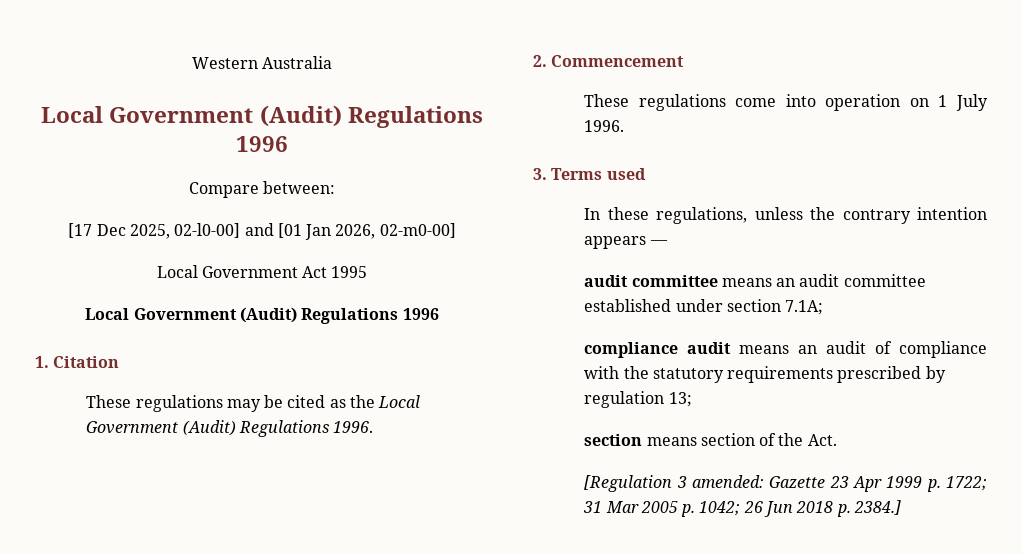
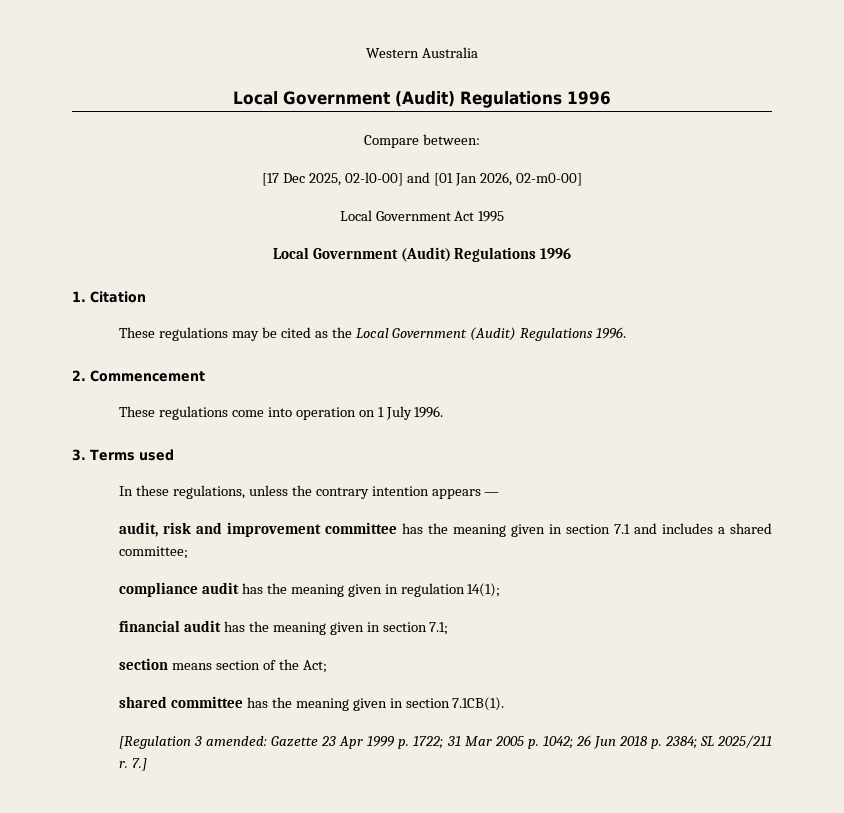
[584,274,926,287] [584,299,824,315] [584,341,987,358] [584,366,946,383] [584,391,692,408] audit committee means an audit committee established under section 7.1A; // compliance audit means an audit of compliance with the statutory requirements prescribed by regulation 13; -> [119,522,772,537] [119,546,189,559] [119,582,501,597] [119,620,449,635] audit, risk and improvement committee has the meaning given in section 7.1 and includes a shared committee; // compliance audit has the meaning given in regulation 14(1); // financial audit has the meaning given in section 7.1;
[807,434,837,446] Act. -> [302,660,327,673] [119,696,505,711] Act; // shared committee has the meaning given in section 7.1CB(1).
[854,500,902,515] 2384.] -> [664,735,772,749] [119,758,148,771] 2384; SL 2025/211 r. 7.]

